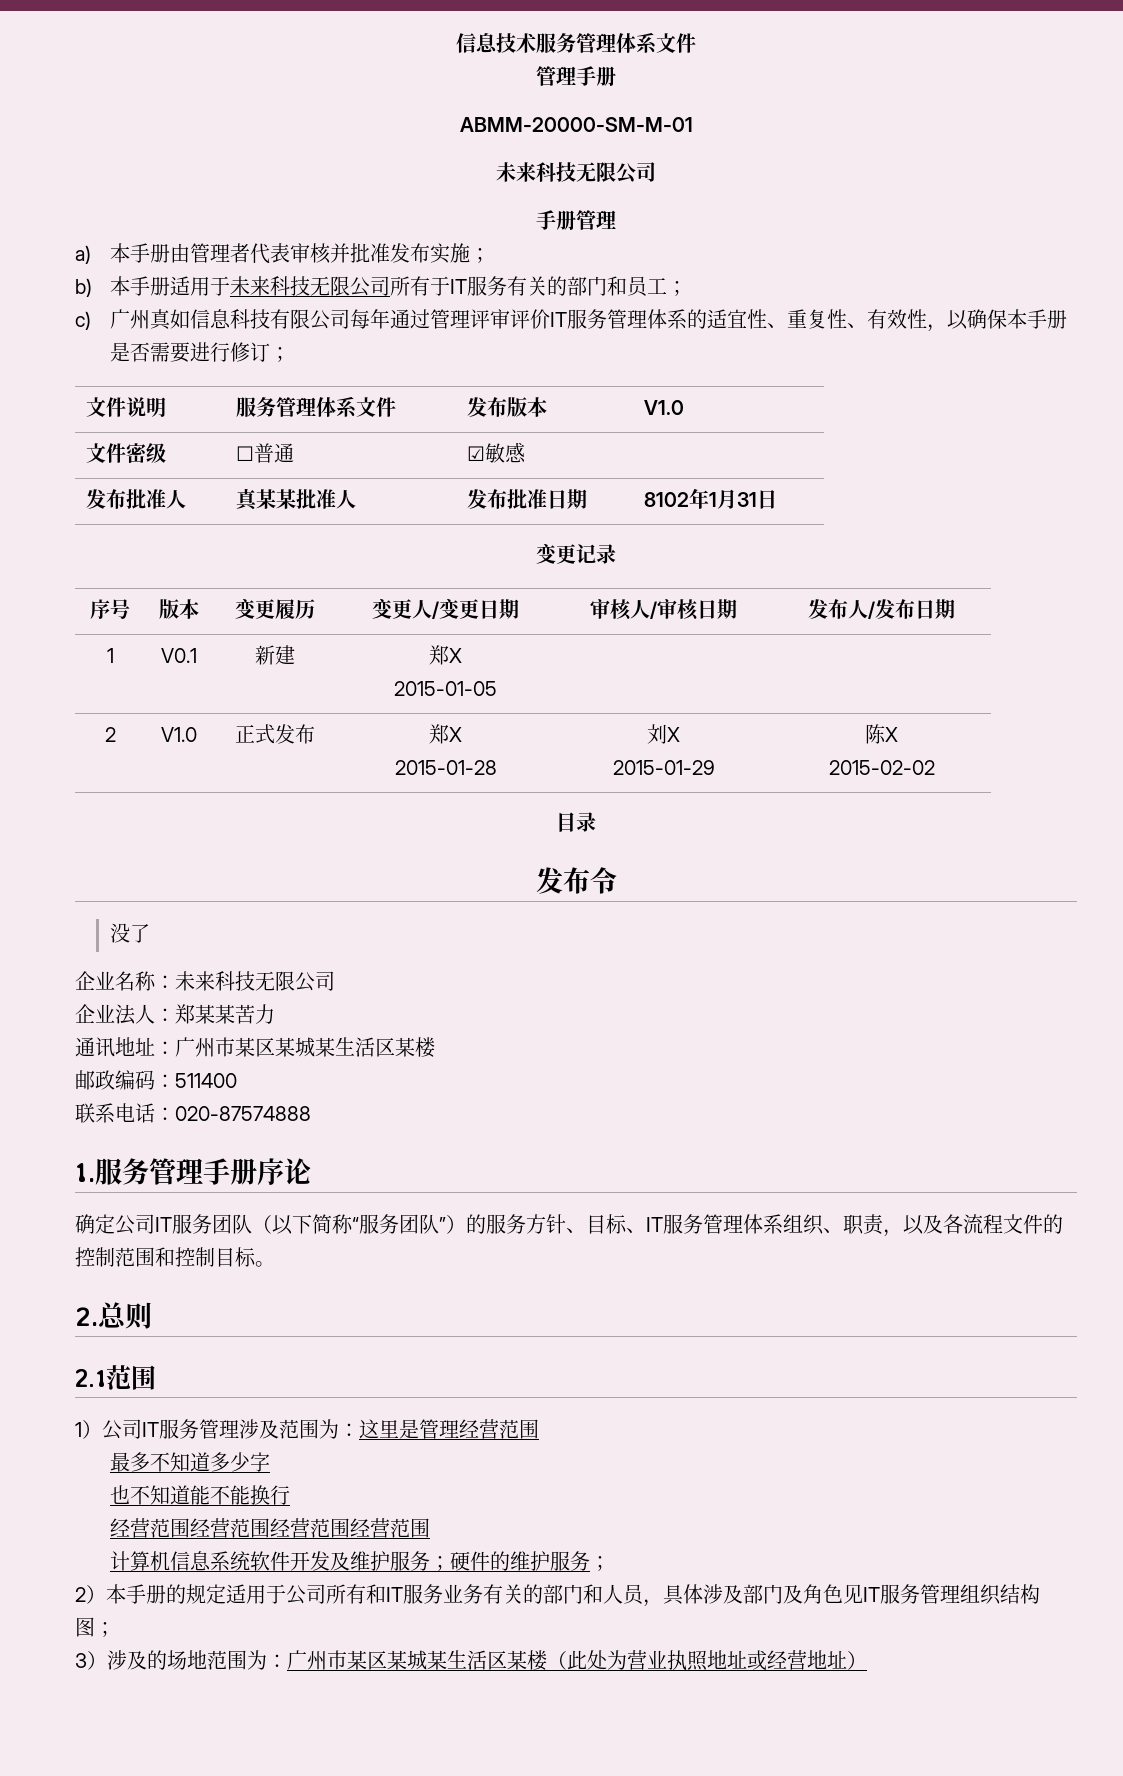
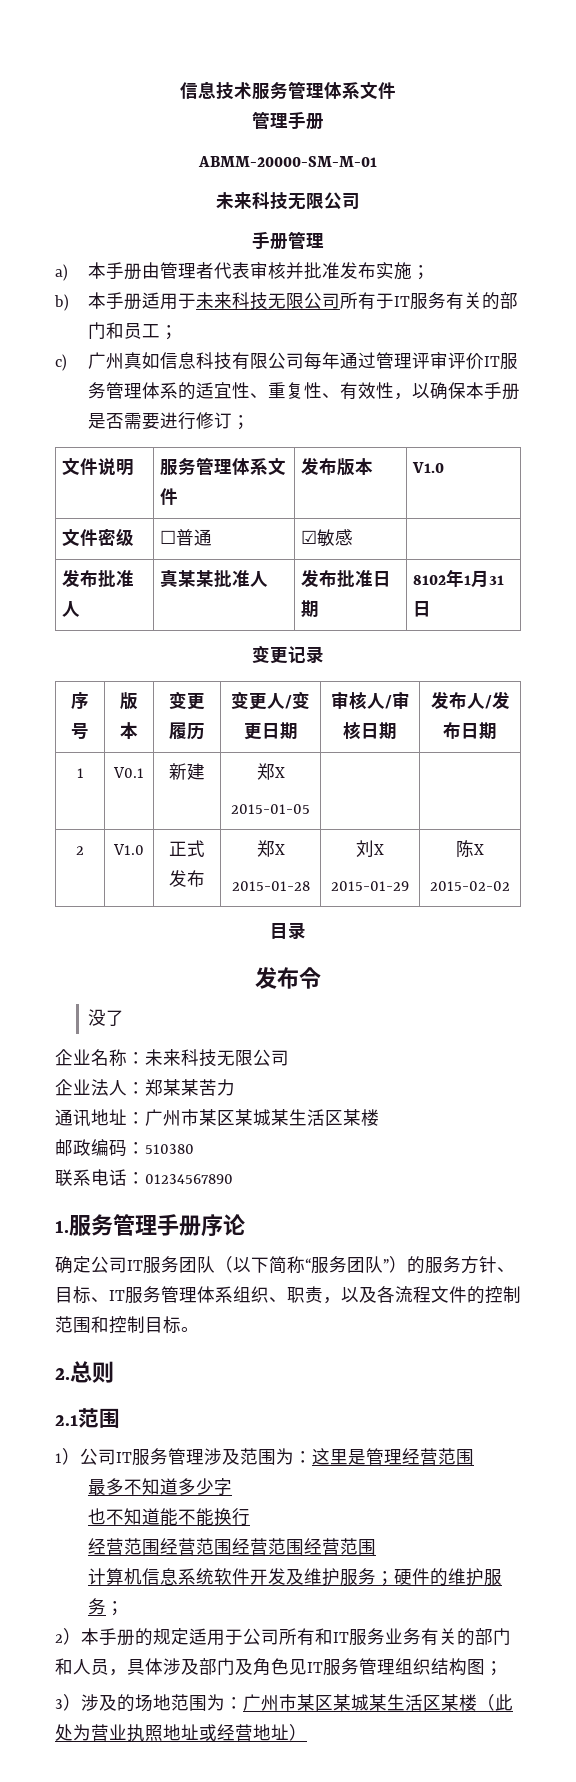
[175,1073,237,1088] 511400 -> [145,1144,194,1154] 510380
[175,1106,311,1121] 020-87574888 -> [145,1174,233,1184] 01234567890

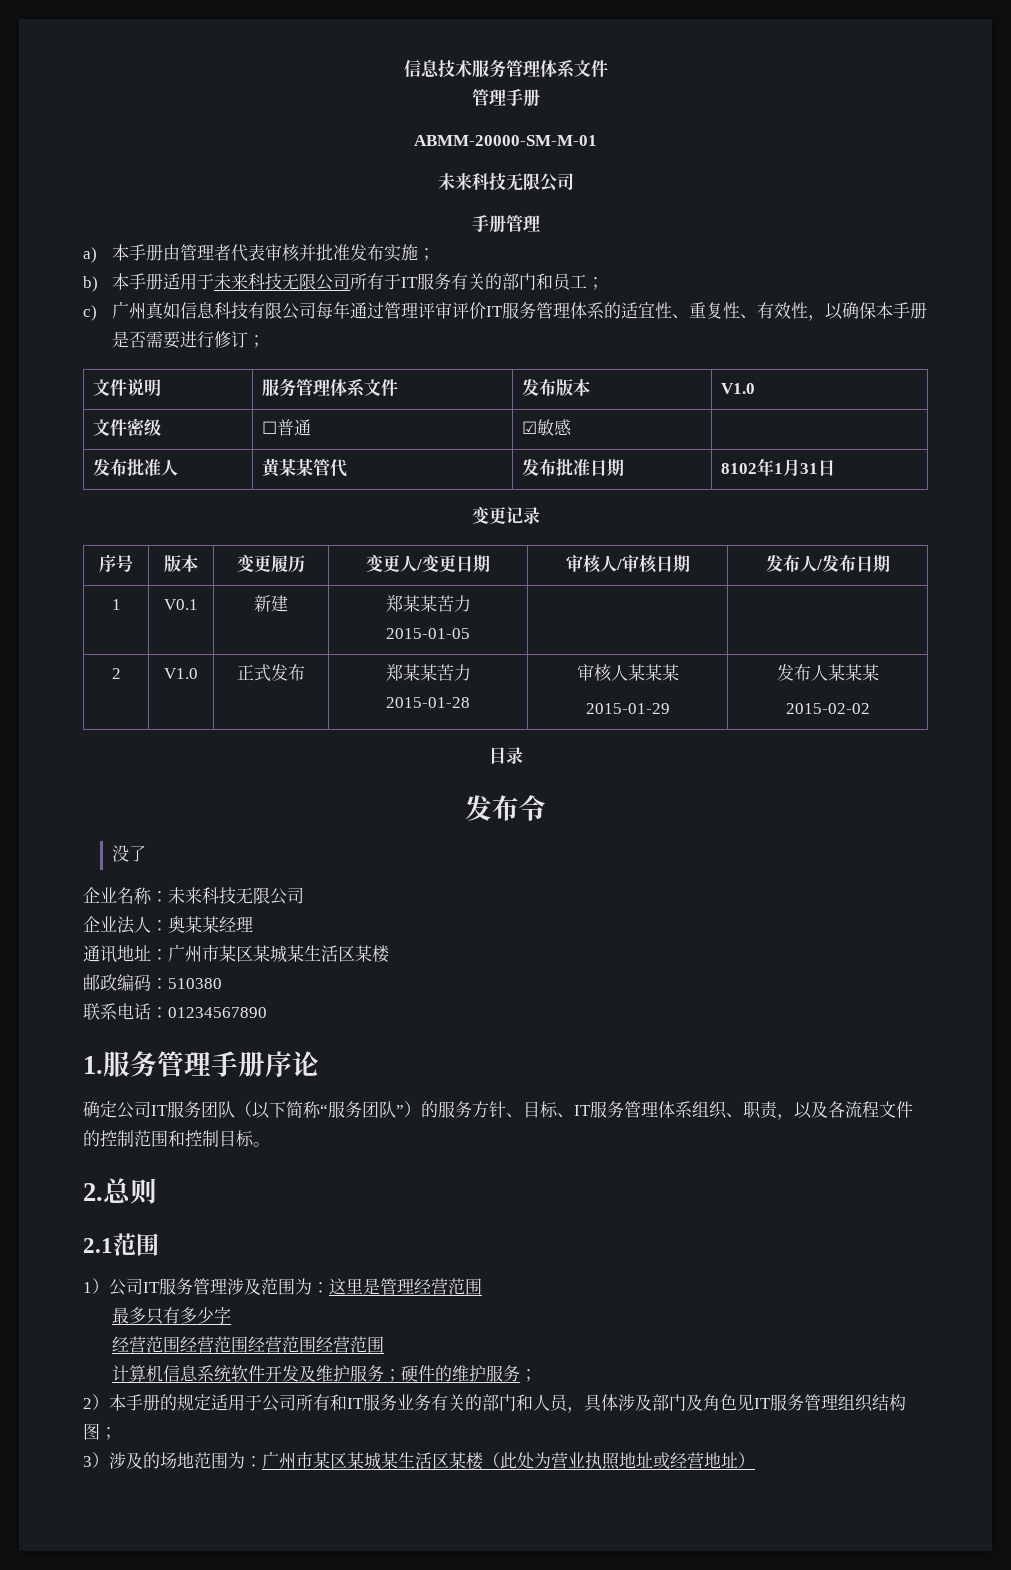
[160,570,269,588] 真某某批准人 -> [262,458,348,478] 黄某某管代
[274,767,285,778] X -> [402,595,471,612] 某某苦力
[274,844,285,855] X -> [402,664,471,681] 某某苦力
[356,840,384,857] [331,881,409,891] [456,840,484,858] 刘X // 2015-01-29 | 陈X -> [576,664,679,682] [585,703,670,714] [776,664,879,681] 审核人某某某 // 2015-01-29 | 发布人某某某
[145,1079,235,1096] 郑某某苦力 -> [168,916,253,933] 奥某某经理
[124,1478,179,1495] 不知道 -> [145,1307,180,1325] 只有
[88,1508,251,1526] // 也不知道能不能换行 -> (231, 1315) none

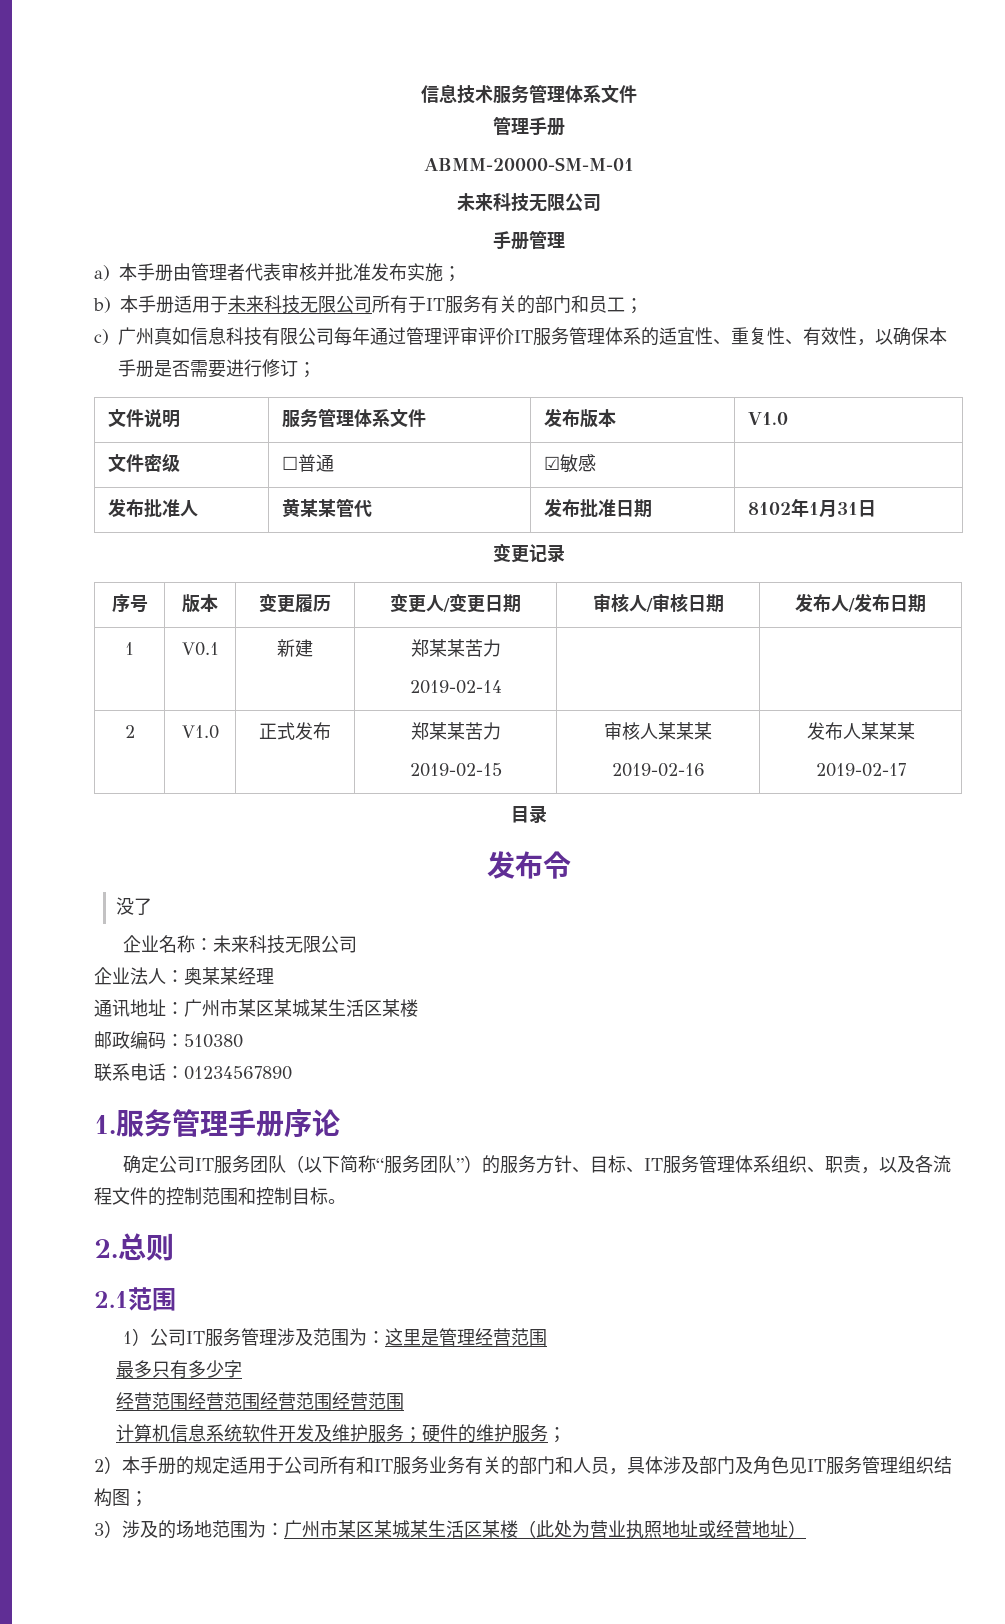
[386,628,470,639] 2015-01-05 -> [409,680,502,694] 2019-02-14
[386,697,470,708] 2015-01-28 -> [409,763,502,777] 2019-02-15
[585,703,670,714] 2015-01-29 -> [611,763,705,777] 2019-02-16
[785,703,870,714] 2015-02-02 -> [815,763,906,777] 2019-02-17

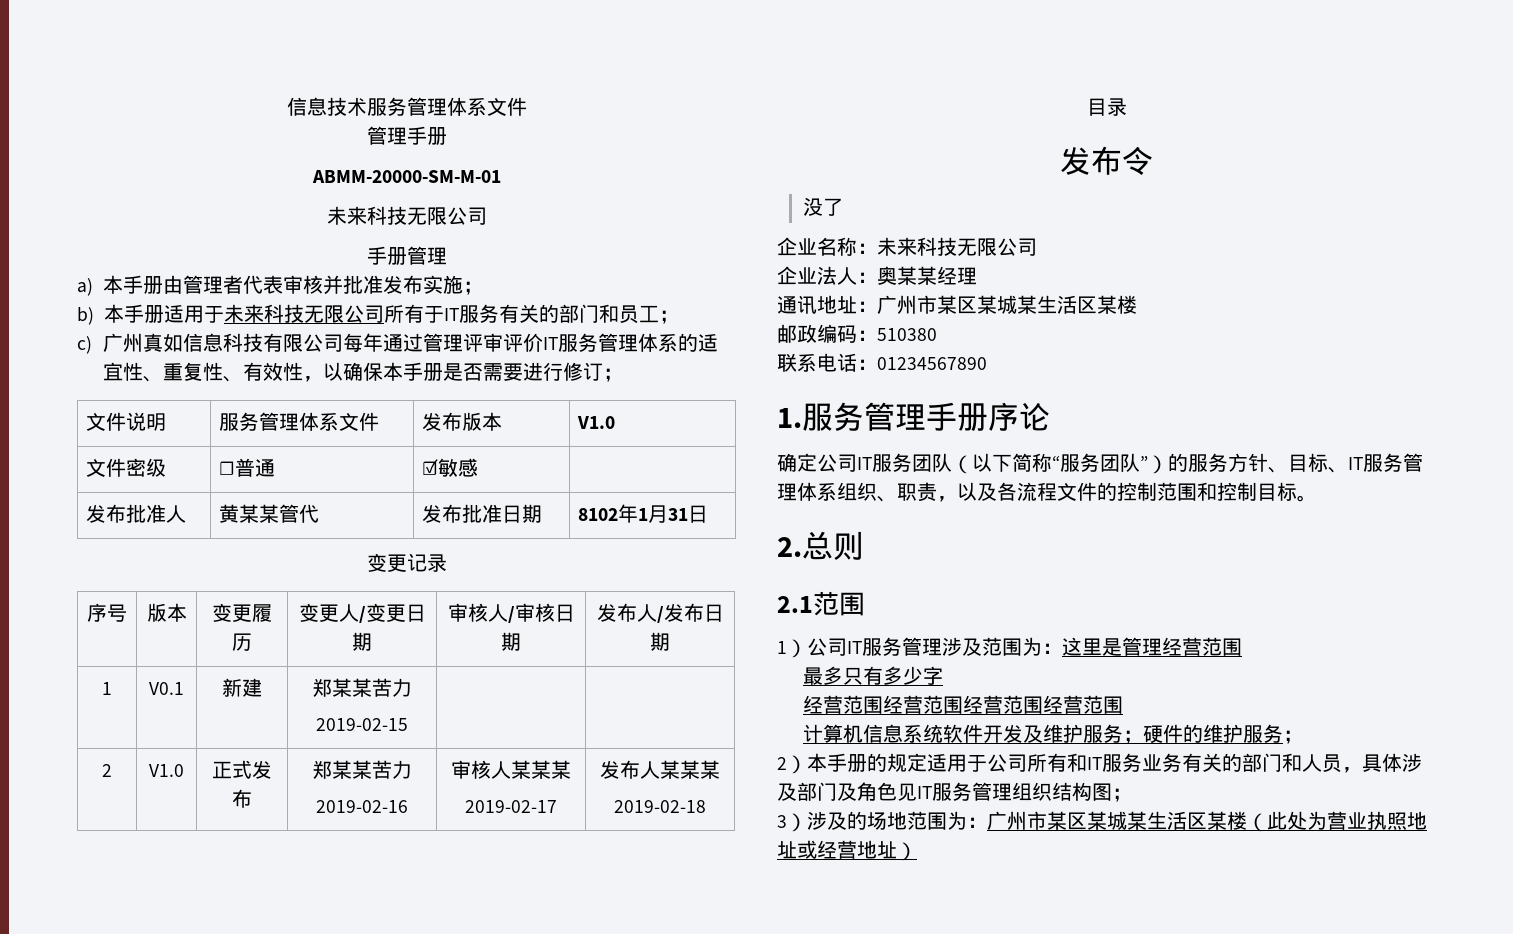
[409,680,502,694] 2019-02-14 -> [316,718,408,731] 2019-02-15
[409,763,502,777] 2019-02-15 -> [316,800,408,813] 2019-02-16
[611,763,705,777] 2019-02-16 -> [465,800,557,813] 2019-02-17
[815,763,906,777] 2019-02-17 -> [614,800,706,813] 2019-02-18

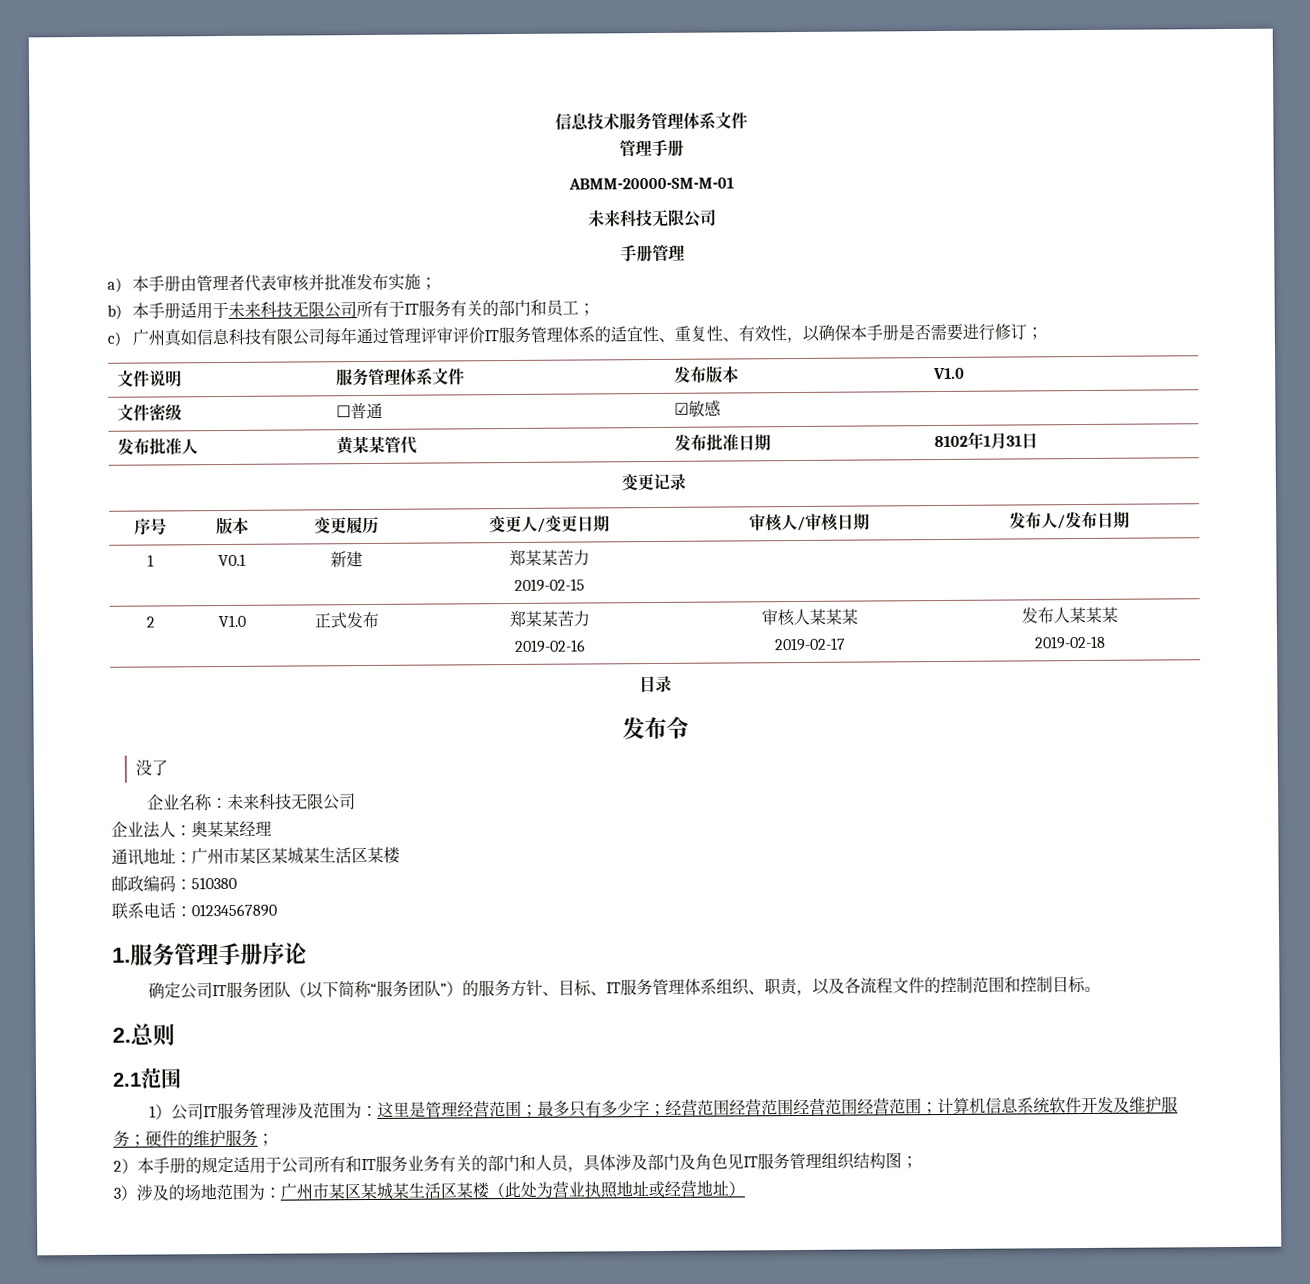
(1242, 647) // -> [521,1104,539,1117] ；
(943, 675) // -> [649,1103,667,1117] ；
(1123, 705) // -> [921,1102,939,1115] ；

